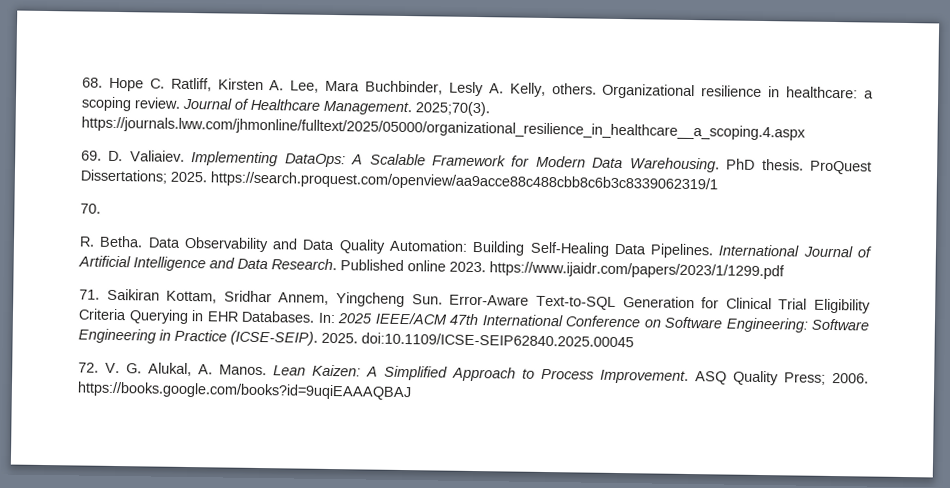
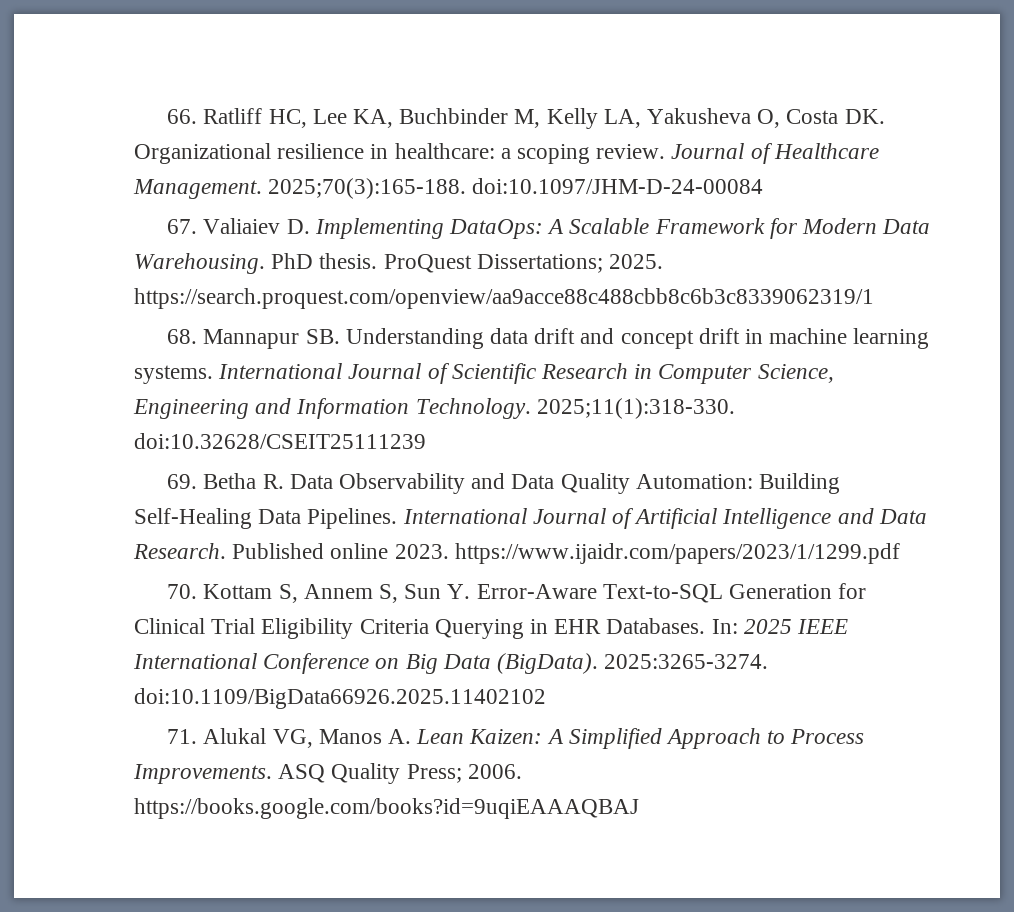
[82,77,597,97] 68. Hope C. Ratliff, Kirsten A. Lee, Mara Buchbinder, Lesly A. Kelly, others. -> [167,108,885,129] 66. Ratliff HC, Lee KA, Buchbinder M, Kelly LA, Yakusheva O, Costa DK.
[415,101,490,117] [81,116,806,141] [81,150,185,162] 2025;70(3). https://journals.lww.com/jhmonline/fulltext/2025/05000/organizational_resilience_in_healthcare__a_scoping.4.aspx // 69. D. Valiaiev. -> [268,178,764,199] [167,218,310,234] 2025;70(3):165-188. doi:10.1097/JHM-D-24-00084 // 67. Valiaiev D.
[80,203,101,214] [79,235,144,248] 70. // R. Betha. -> [167,328,930,349] [134,363,834,384] [133,398,735,419] [134,433,426,449] [167,473,284,489] 68. Mannapur SB. Understanding data drift and concept drift in machine learning systems. International Journal of Scientific Research in Computer Science, Engineering and Information Technology. 2025;11(1):318-330. doi:10.32628/CSEIT25111239 // 69. Betha R.
[79,288,443,308] 71. Saikiran Kottam, Sridhar Annem, Yingcheng Sun. -> [167,584,471,603] 70. Kottam S, Annem S, Sun Y.
[374,312,479,326] IEEE/ACM 47th -> [797,619,849,634] IEEE
[664,316,869,333] [78,328,634,348] [78,362,267,377] Software Engineering: Software Engineering in Practice (ICSE-SEIP). 2025. doi:10.1109/ICSE-SEIP62840.2025.00045 // 72. V. G. Alukal, A. Manos. -> [405,653,769,674] [134,688,546,709] [167,728,411,748] Big Data (BigData). 2025:3265-3274. doi:10.1109/BigData66926.2025.11402102 // 71. Alukal VG, Manos A.
[600,369,689,384] Improvement. -> [133,764,272,784] Improvements.

